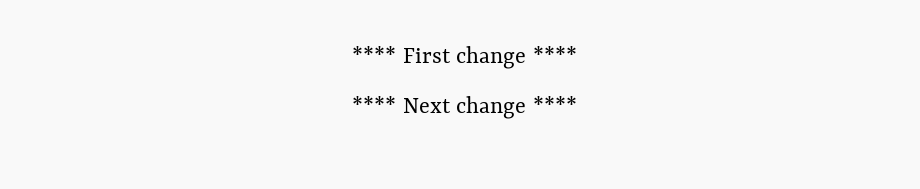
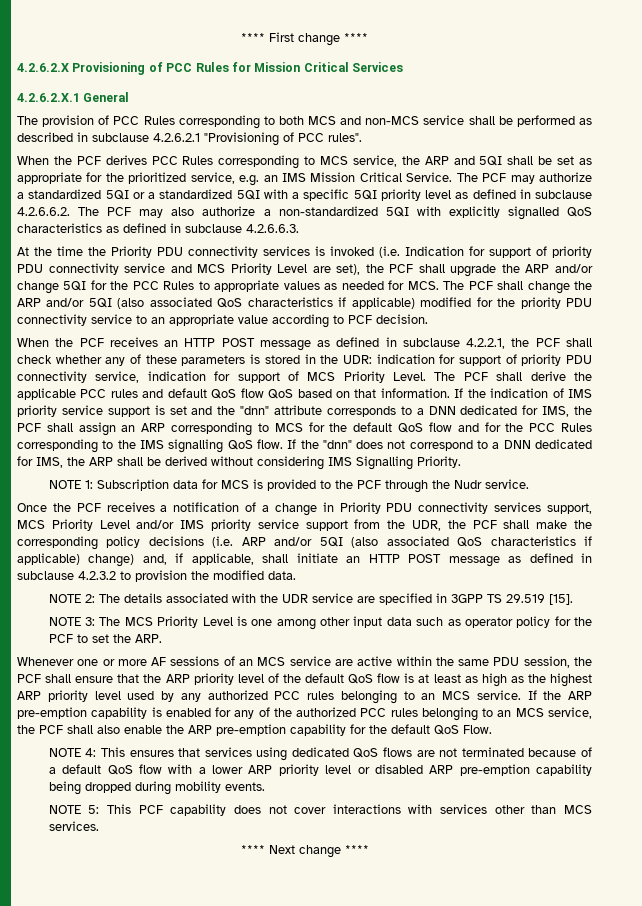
(577, 54) none -> [17,62,403,75] [17,92,130,102] [17,115,592,129] [17,132,362,146] [17,155,592,169] [17,172,593,186] [17,189,592,201] [17,206,592,220] [17,223,299,233] [17,246,592,258] [17,263,594,277] [17,280,593,294] [17,297,592,309] [17,314,428,328] [17,337,592,351] [17,354,592,366] [17,371,592,383] [17,388,592,400] [17,405,592,417] [17,422,592,436] [17,439,592,453] [17,456,461,470] [48,479,529,493] [17,502,592,516] [17,519,592,531] [17,536,592,550] [17,553,592,567] [17,570,296,582] [48,593,573,605] [48,616,592,630] [48,634,162,643] [17,656,592,668] [17,673,593,687] [17,690,592,704] [17,707,592,721] [17,724,492,736] [48,747,592,761] [48,764,592,776] [48,781,265,795] [48,804,593,816] [48,821,99,831] // 4.2.6.2.X Provisioning of PCC Rules for Mission Critical Services // 4.2.6.2.X.1 General // The provision of PCC Rules corresponding to both MCS and non-MCS service shall be performed as described in subclause 4.2.6.2.1 "Provisioning of PCC rules". // When the PCF derives PCC Rules corresponding to MCS service, the ARP and 5QI shall be set as appropriate for the prioritized service, e.g. an IMS Mission Critical Service. The PCF may authorize a standardized 5QI or a standardized 5QI with a specific 5QI priority level as defined in subclause 4.2.6.6.2. The PCF may also authorize a non-standardized 5QI with explicitly signalled QoS characteristics as defined in subclause 4.2.6.6.3. // At the time the Priority PDU connectivity services is invoked (i.e. Indication for support of priority PDU connectivity service and MCS Priority Level are set), the PCF shall upgrade the ARP and/or change 5QI for the PCC Rules to appropriate values as needed for MCS. The PCF shall change the ARP and/or 5QI (also associated QoS characteristics if applicable) modified for the priority PDU connectivity service to an appropriate value according to PCF decision. // When the PCF receives an HTTP POST message as defined in subclause 4.2.2.1, the PCF shall check whether any of these parameters is stored in the UDR: indication for support of priority PDU connectivity service, indication for support of MCS Priority Level. The PCF shall derive the applicable PCC rules and default QoS flow QoS based on that information. If the indication of IMS priority service support is set and the "dnn" attribute corresponds to a DNN dedicated for IMS, the PCF shall assign an ARP corresponding to MCS for the default QoS flow and for the PCC Rules corresponding to the IMS signalling QoS flow. If the "dnn" does not correspond to a DNN dedicated for IMS, the ARP shall be derived without considering IMS Signalling Priority. // NOTE 1: Subscription data for MCS is provided to the PCF through the Nudr service. // Once the PCF receives a notification of a change in Priority PDU connectivity services support, MCS Priority Level and/or IMS priority service support from the UDR, the PCF shall make the corresponding policy decisions (i.e. ARP and/or 5QI (also associated QoS characteristics if applicable) change) and, if applicable, shall initiate an HTTP POST message as defined in subclause 4.2.3.2 to provision the modified data. // NOTE 2: The details associated with the UDR service are specified in 3GPP TS 29.519 [15]. // NOTE 3: The MCS Priority Level is one among other input data such as operator policy for the PCF to set the ARP. // Whenever one or more AF sessions of an MCS service are active within the same PDU session, the PCF shall ensure that the ARP priority level of the default QoS flow is at least as high as the highest ARP priority level used by any authorized PCC rules belonging to an MCS service. If the ARP pre-emption capability is enabled for any of the authorized PCC rules belonging to an MCS service, the PCF shall also enable the ARP pre-emption capability for the default QoS Flow. // NOTE 4: This ensures that services using dedicated QoS flows are not terminated because of a default QoS flow with a lower ARP priority level or disabled ARP pre-emption capability being dropped during mobility events. // NOTE 5: This PCF capability does not cover interactions with services other than MCS services.

